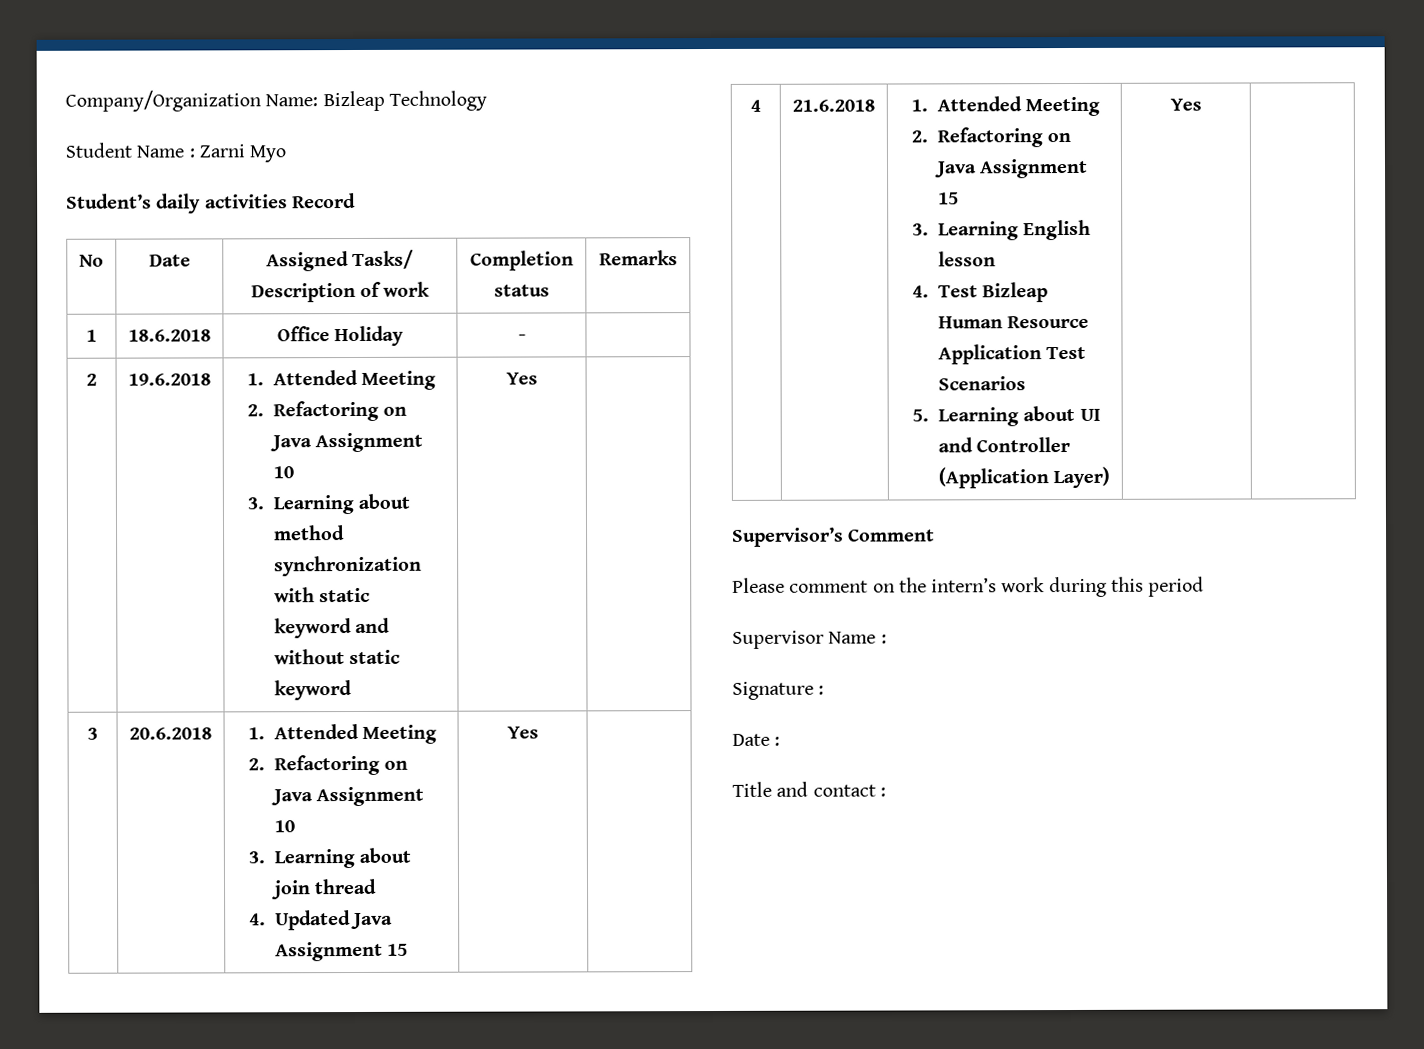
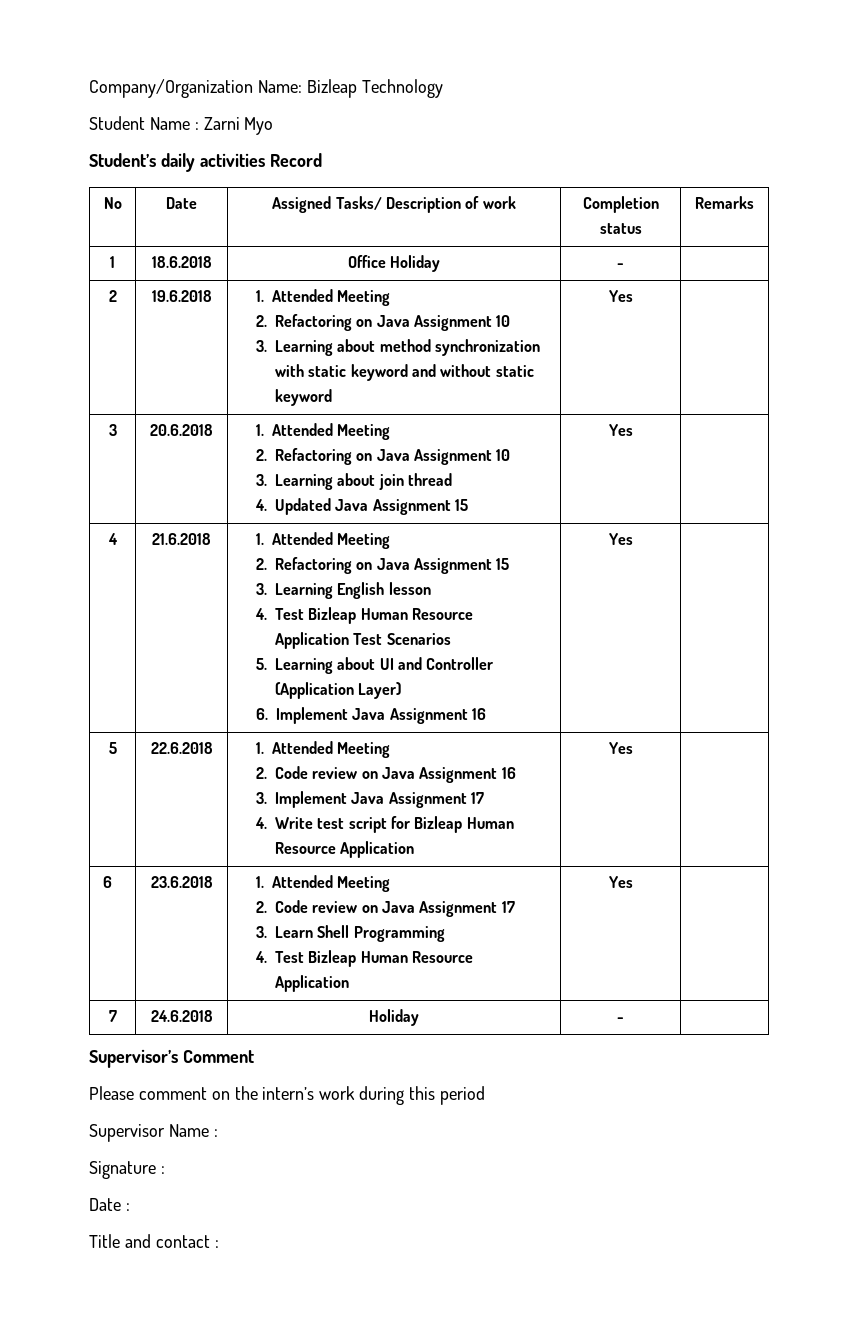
[1169,98,1202,111] | Yes -> [255,707,486,724] [608,533,633,545] [108,742,117,754] [150,742,213,754] [255,741,391,758] [255,766,516,783] [255,791,484,808] [254,816,514,833] [274,841,415,858] [608,742,633,754] [102,876,112,888] [150,876,213,888] [255,875,391,892] [255,900,515,917] [255,925,445,942] [254,950,473,967] [274,975,349,992] [608,876,633,888] [108,1010,117,1022] [150,1010,213,1022] [369,1009,419,1026] [617,1017,624,1022] // 6. Implement Java Assignment 16 | Yes | // 5 | 22.6.2018 | 1. Attended Meeting // 2. Code review on Java Assignment 16 // 3. Implement Java Assignment 17 // 4. Write test script for Bizleap Human Resource Application | Yes | // 6 | 23.6.2018 | 1. Attended Meeting // 2. Code review on Java Assignment 17 // 3. Learn Shell Programming // 4. Test Bizleap Human Resource Application | Yes | // 7 | 24.6.2018 | Holiday | -

